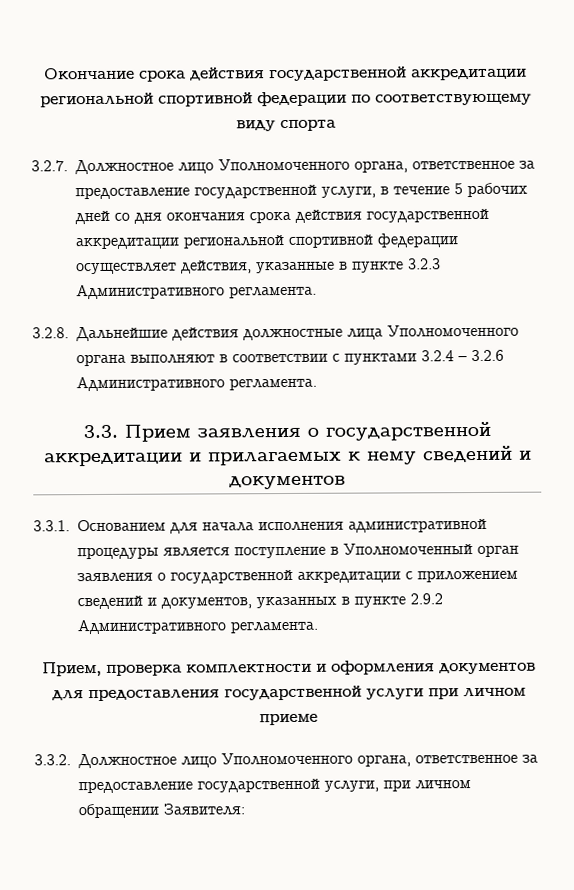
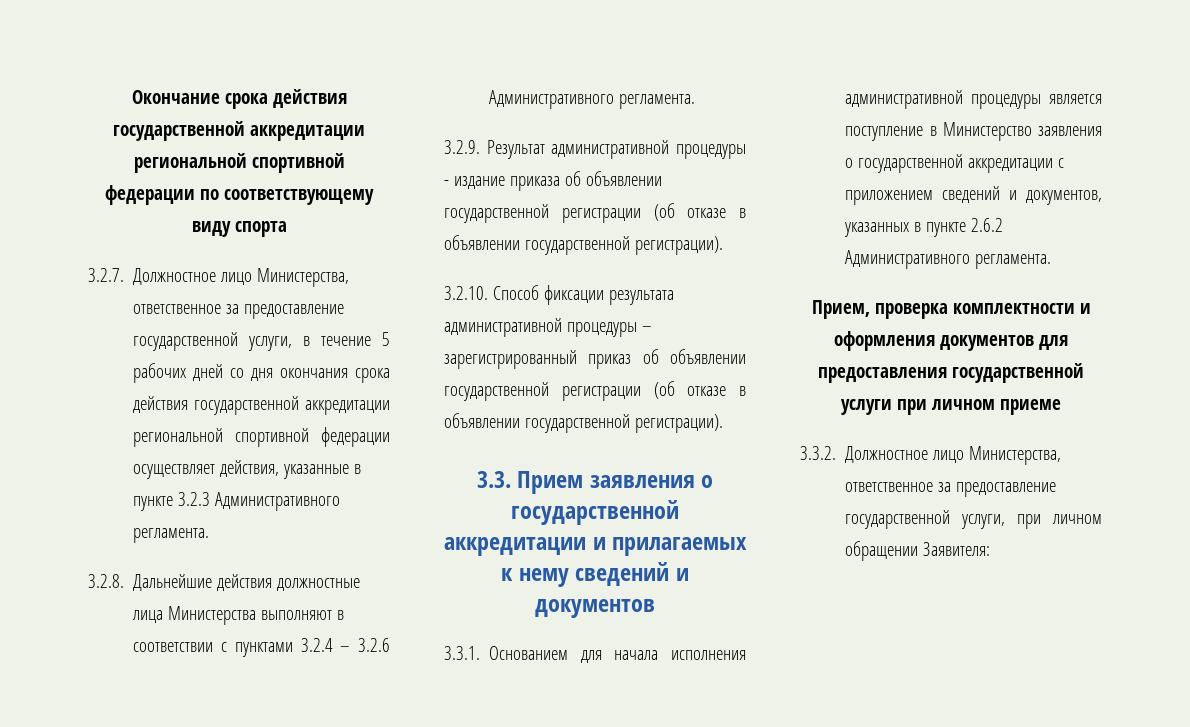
[218,158,408,173] Уполномоченного органа, -> [257,268,350,287] Министерства,
[387,324,519,338] [76,353,126,367] Уполномоченного органа -> [168,606,257,625] Министерства
(317, 384) none -> [444,140,746,159] [444,171,662,191] [444,203,746,223] [444,235,723,255] [444,285,674,305] [444,318,652,337] [444,349,746,369] [444,381,746,401] [444,413,723,433] // 3.2.9. Результат административной процедуры - издание приказа об объявлении государственной регистрации (об отказе в объявлении государственной регистрации). // 3.2.10. Способ фиксации результата административной процедуры – зарегистрированный приказ об объявлении государственной регистрации (об отказе в объявлении государственной регистрации).
[343,543,519,558] Уполномоченный орган -> [942,122,1032,141] Министерство
[410,593,443,605] 2.9.2 -> [971,218,1004,232] 2.6.2
[221,752,411,767] Уполномоченного органа, -> [969,446,1062,465] Министерства,

